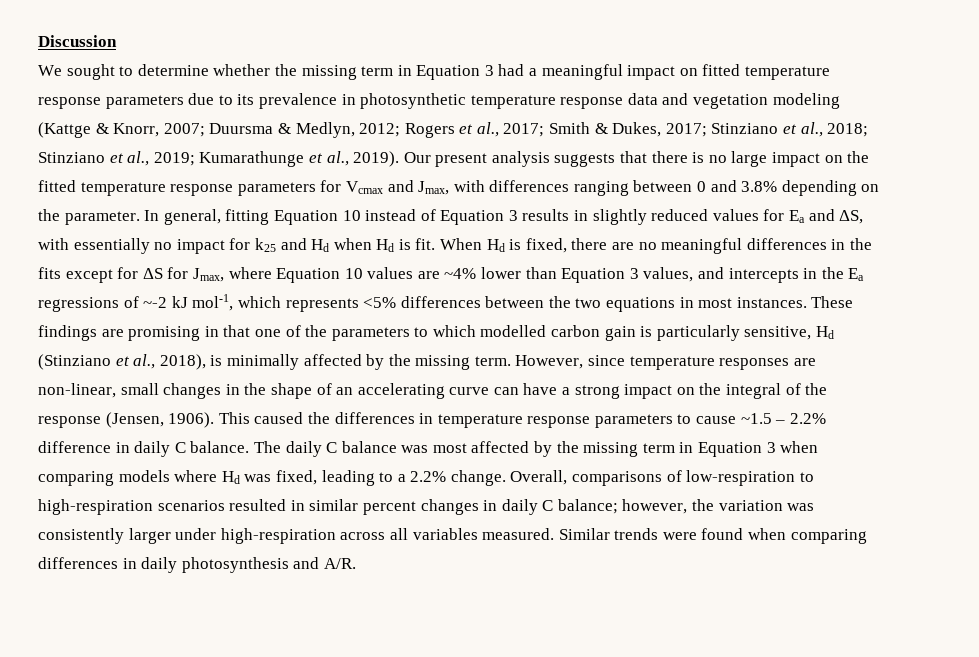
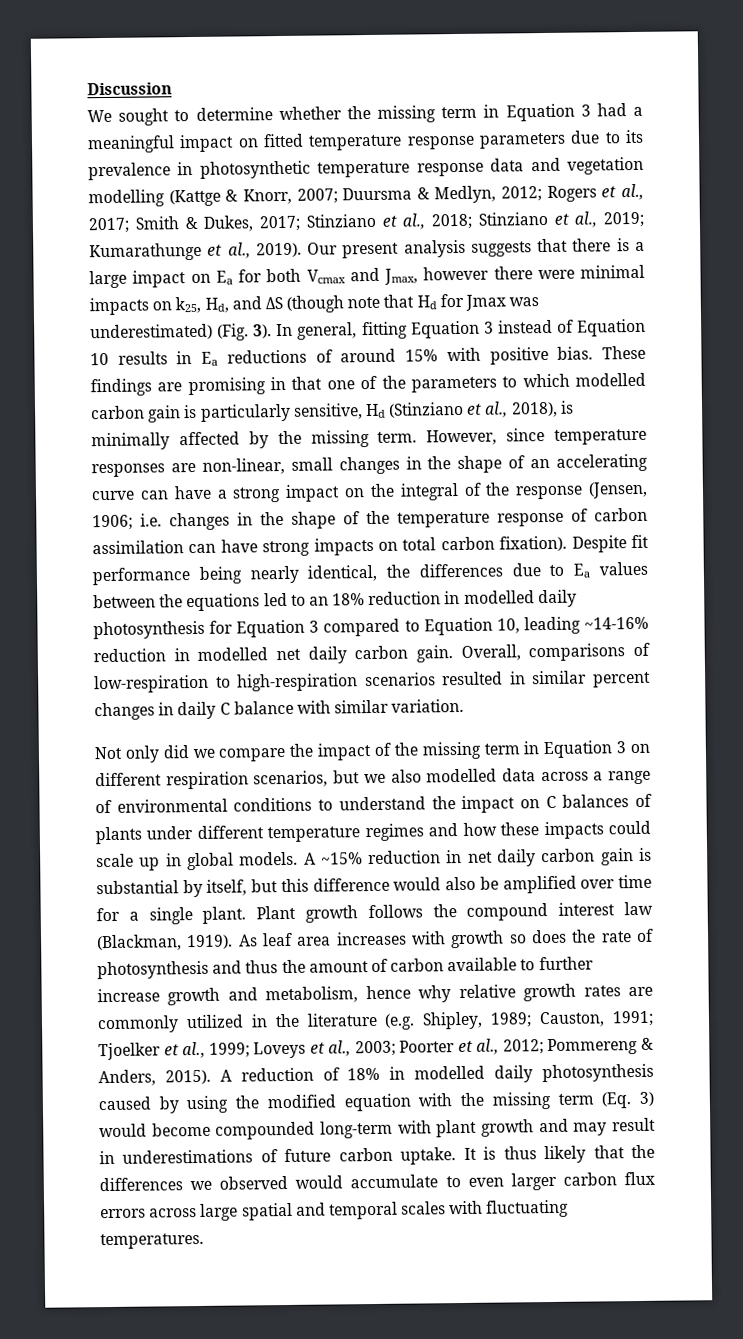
[772,93,840,109] modeling -> [88,189,165,208] modelling
[708,155,727,163] no -> [634,241,645,251] a
[847,151,870,163] [38,180,880,196] [38,209,140,225] the fitted temperature response parameters for Vcmax and Jmax, with differences ranging between 0 and 3.8% depending on the parameter. -> [215,264,645,285] [89,293,540,316] [90,323,273,341] Ea for both Vcmax and Jmax, however there were minimal impacts on k25, Hd, and ΔS (though note that Hd for Jmax was underestimated) (Fig. 3).
[342,210,361,221] 10 -> [483,321,494,334] 3
[508,210,518,221] 3 -> [90,352,109,366] 10
[592,209,864,225] [38,238,872,254] [38,267,865,283] [38,294,807,312] slightly reduced values for Ea and ΔS, with essentially no impact for k25 and Hd when Hd is fit. When Hd is fixed, there are no meaningful differences in the fits except for ΔS for Jmax, where Equation 10 values are ~4% lower than Equation 3 values, and intercepts in the Ea regressions of ~-2 kJ mol-1, which represents <5% differences between the two equations in most instances. -> [201,346,594,366] Ea reductions of around 15% with positive bias.
[168,412,826,428] [38,441,819,457] [38,470,506,486] 1906). This caused the differences in temperature response parameters to cause ~1.5 – 2.2% difference in daily C balance. The daily C balance was most affected by the missing term in Equation 3 when comparing models where Hd was fixed, leading to a 2.2% change. -> [92,507,648,531] [92,534,649,557] [92,561,648,586] [93,589,577,612] [93,616,650,640] [93,645,454,664] 1906; i.e. changes in the shape of the temperature response of carbon assimilation can have strong impacts on total carbon fixation). Despite fit performance being nearly identical, the differences due to Ea values between the equations led to an 18% reduction in modelled daily photosynthesis for Equation 3 compared to Equation 10, leading ~14-16% reduction in modelled net daily carbon gain.
[557,499,815,514] [38,528,867,544] [38,557,356,573] balance; however, the variation was consistently larger under high-respiration across all variables measured. Similar trends were found when comparing differences in daily photosynthesis and A/R. -> [233,698,465,715] [94,740,650,763] [95,768,651,790] [95,793,652,814] [95,820,652,845] [96,847,653,871] [96,874,653,898] [96,901,653,925] [96,928,654,952] [97,956,594,980] [97,983,654,1006] [97,1010,655,1034] [98,1037,655,1061] [98,1063,655,1087] [98,1091,655,1114] [99,1117,657,1140] [99,1144,655,1165] [99,1171,656,1192] [100,1199,570,1221] [100,1232,204,1250] balance with similar variation. // Not only did we compare the impact of the missing term in Equation 3 on different respiration scenarios, but we also modelled data across a range of environmental conditions to understand the impact on C balances of plants under different temperature regimes and how these impacts could scale up in global models. A ~15% reduction in net daily carbon gain is substantial by itself, but this difference would also be amplified over time for a single plant. Plant growth follows the compound interest law (Blackman, 1919). As leaf area increases with growth so does the rate of photosynthesis and thus the amount of carbon available to further increase growth and metabolism, hence why relative growth rates are commonly utilized in the literature (e.g. Shipley, 1989; Causton, 1991; Tjoelker et al., 1999; Loveys et al., 2003; Poorter et al., 2012; Pommereng & Anders, 2015). A reduction of 18% in modelled daily photosynthesis caused by using the modified equation with the missing term (Eq. 3) would become compounded long-term with plant growth and may result in underestimations of future carbon uptake. It is thus likely that the differences we observed would accumulate to even larger carbon flux errors across large spatial and temporal scales with fluctuating temperatures.

